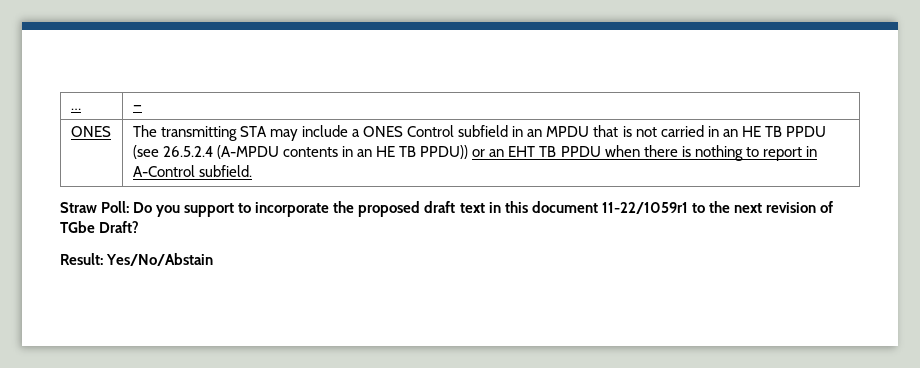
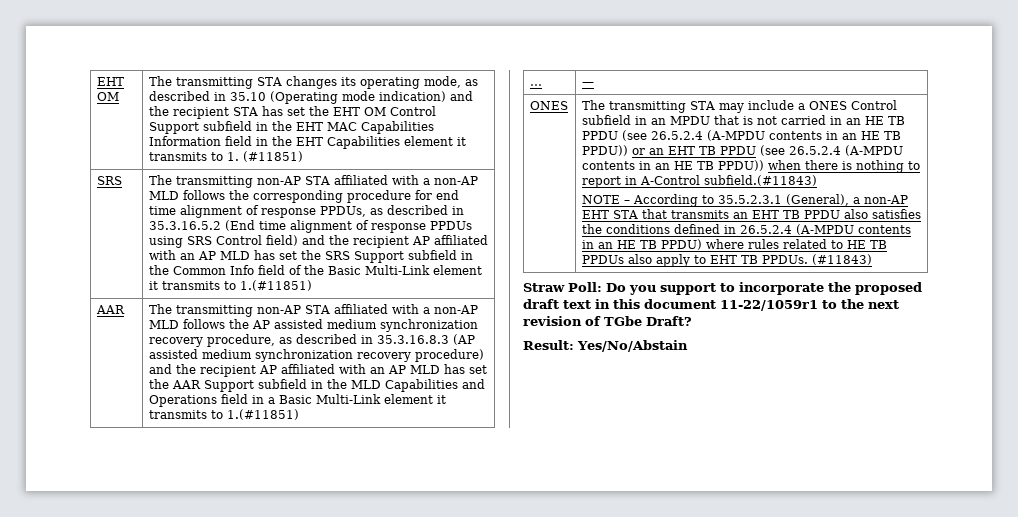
(70, 109) none -> [96,77,124,86] [96,92,119,101] [148,76,478,89] [148,91,473,104] [148,106,436,119] [148,121,434,134] [148,136,466,149] [148,151,303,162] [96,176,122,185] [148,175,478,188] [148,190,459,203] [148,205,464,218] [148,220,472,233] [148,235,488,248] [148,250,473,263] [148,265,482,275] [148,280,312,291] [95,305,125,314] [148,304,478,317] [148,319,478,332] [148,334,475,347] [148,349,484,362] [148,364,487,377] [148,379,485,392] [148,394,446,407] [148,409,299,420] EHT OM | The transmitting STA changes its operating mode, as described in 35.10 (Operating mode indication) and the recipient STA has set the EHT OM Control Support subfield in the EHT MAC Capabilities Information field in the EHT Capabilities element it transmits to 1. (#11851) // SRS | The transmitting non-AP STA affiliated with a non-AP MLD follows the corresponding procedure for end time alignment of response PPDUs, as described in 35.3.16.5.2 (End time alignment of response PPDUs using SRS Control field) and the recipient AP affiliated with an AP MLD has set the SRS Support subfield in the Common Info field of the Basic Multi-Link element it transmits to 1.(#11851) // AAR | The transmitting non-AP STA affiliated with a non-AP MLD follows the AP assisted medium synchronization recovery procedure, as described in 35.3.16.8.3 (AP assisted medium synchronization recovery procedure) and the recipient AP affiliated with an AP MLD has set the AAR Support subfield in the MLD Capabilities and Operations field in a Basic Multi-Link element it transmits to 1.(#11851) //
(601, 151) none -> [759,145,903,156] [581,160,764,171] (see 26.5.2.4 (A-MPDU contents in an HE TB PPDU))
[198,165,252,177] subfield. -> [703,175,817,186] [581,194,908,207] [581,209,921,219] [581,224,911,235] [581,239,887,250] [581,254,872,267] subfield.(#11843) // NOTE – According to 35.5.2.3.1 (General), a non-AP EHT STA that transmits an EHT TB PPDU also satisfies the conditions defined in 26.5.2.4 (A-MPDU contents in an HE TB PPDU) where rules related to HE TB PPDUs also apply to EHT TB PPDUs. (#11843)

